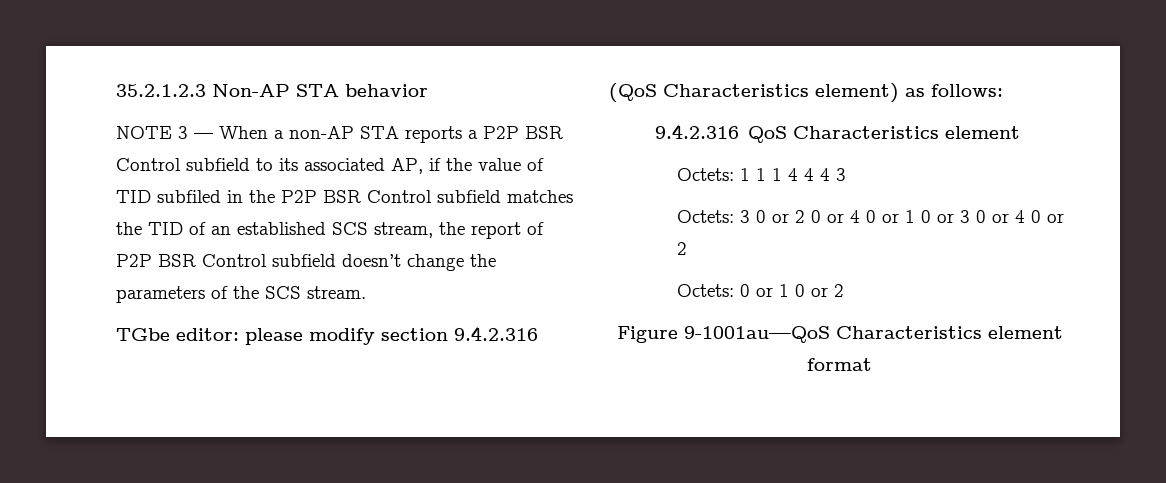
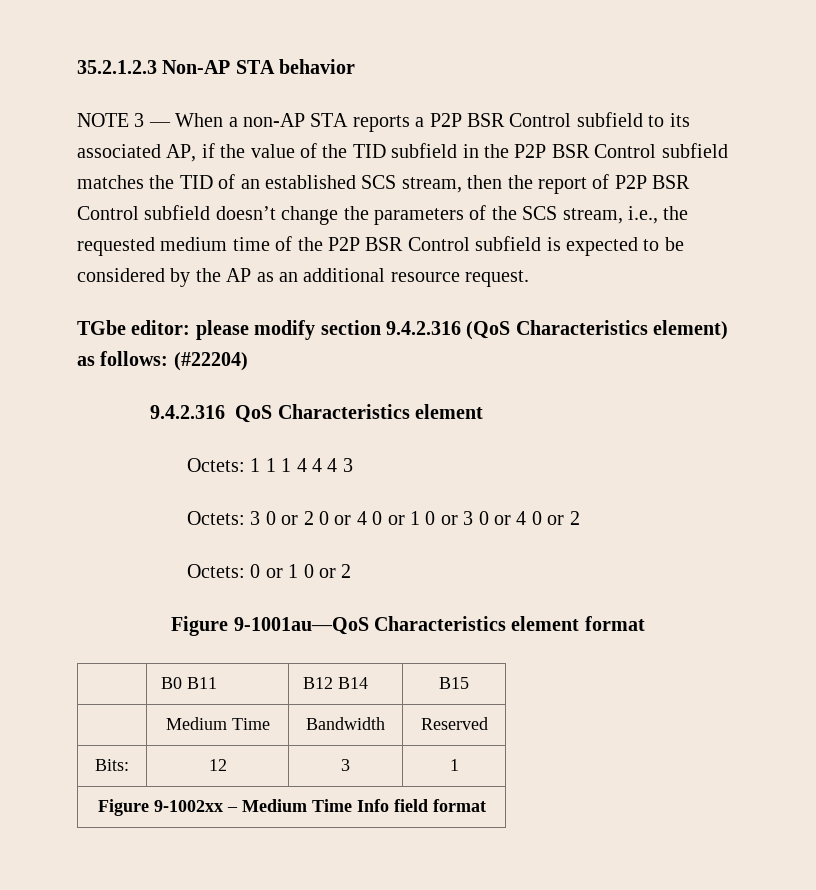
[116,190,221,203] TID subfiled -> [322,143,458,158] the TID subfield
(433, 230) none -> [467,175,503,189] then
[307,286,366,299] stream. -> [562,206,689,224] [77,236,684,256] [77,268,530,287] stream, i.e., the requested medium time of the P2P BSR Control subfield is expected to be considered by the AP as an additional resource request.
(1003, 90) none -> [173,352,248,371] (#22204)
(872, 364) none -> [161,677,218,689] [303,677,369,689] [439,677,469,689] [165,717,270,730] [306,717,385,730] [420,717,488,730] [95,759,129,771] [208,759,227,771] [341,759,350,771] [449,759,459,771] [97,799,486,816] // | B0 B11 | B12 B14 | B15 // | Medium Time | Bandwidth | Reserved // Bits: | 12 | 3 | 1 // Figure 9-1002xx – Medium Time Info field format

